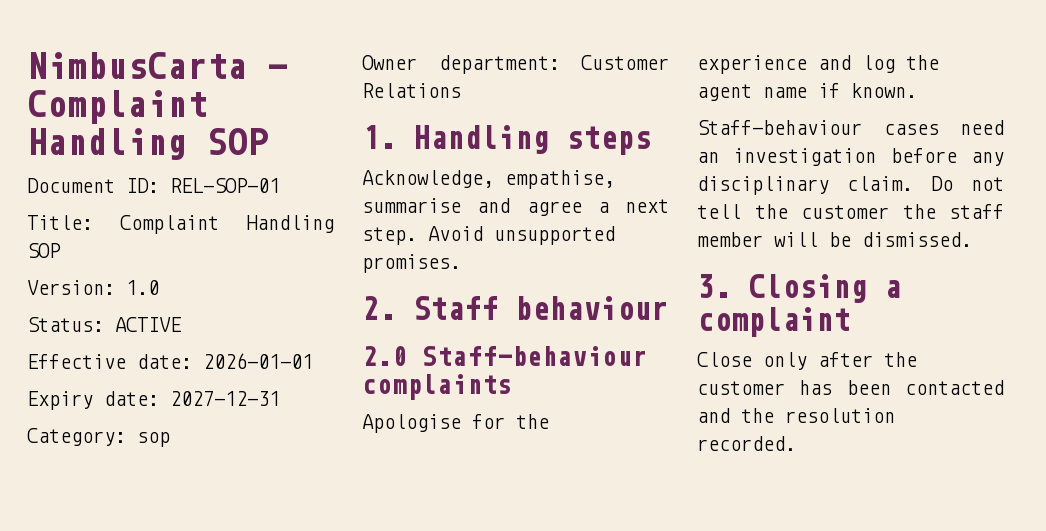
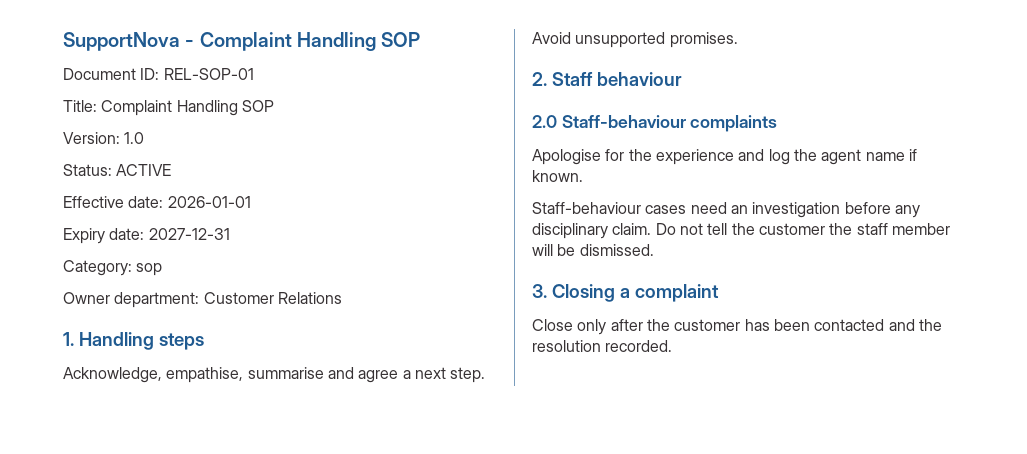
[27,52,247,79] NimbusCarta -> [63,32,180,51] SupportNova

